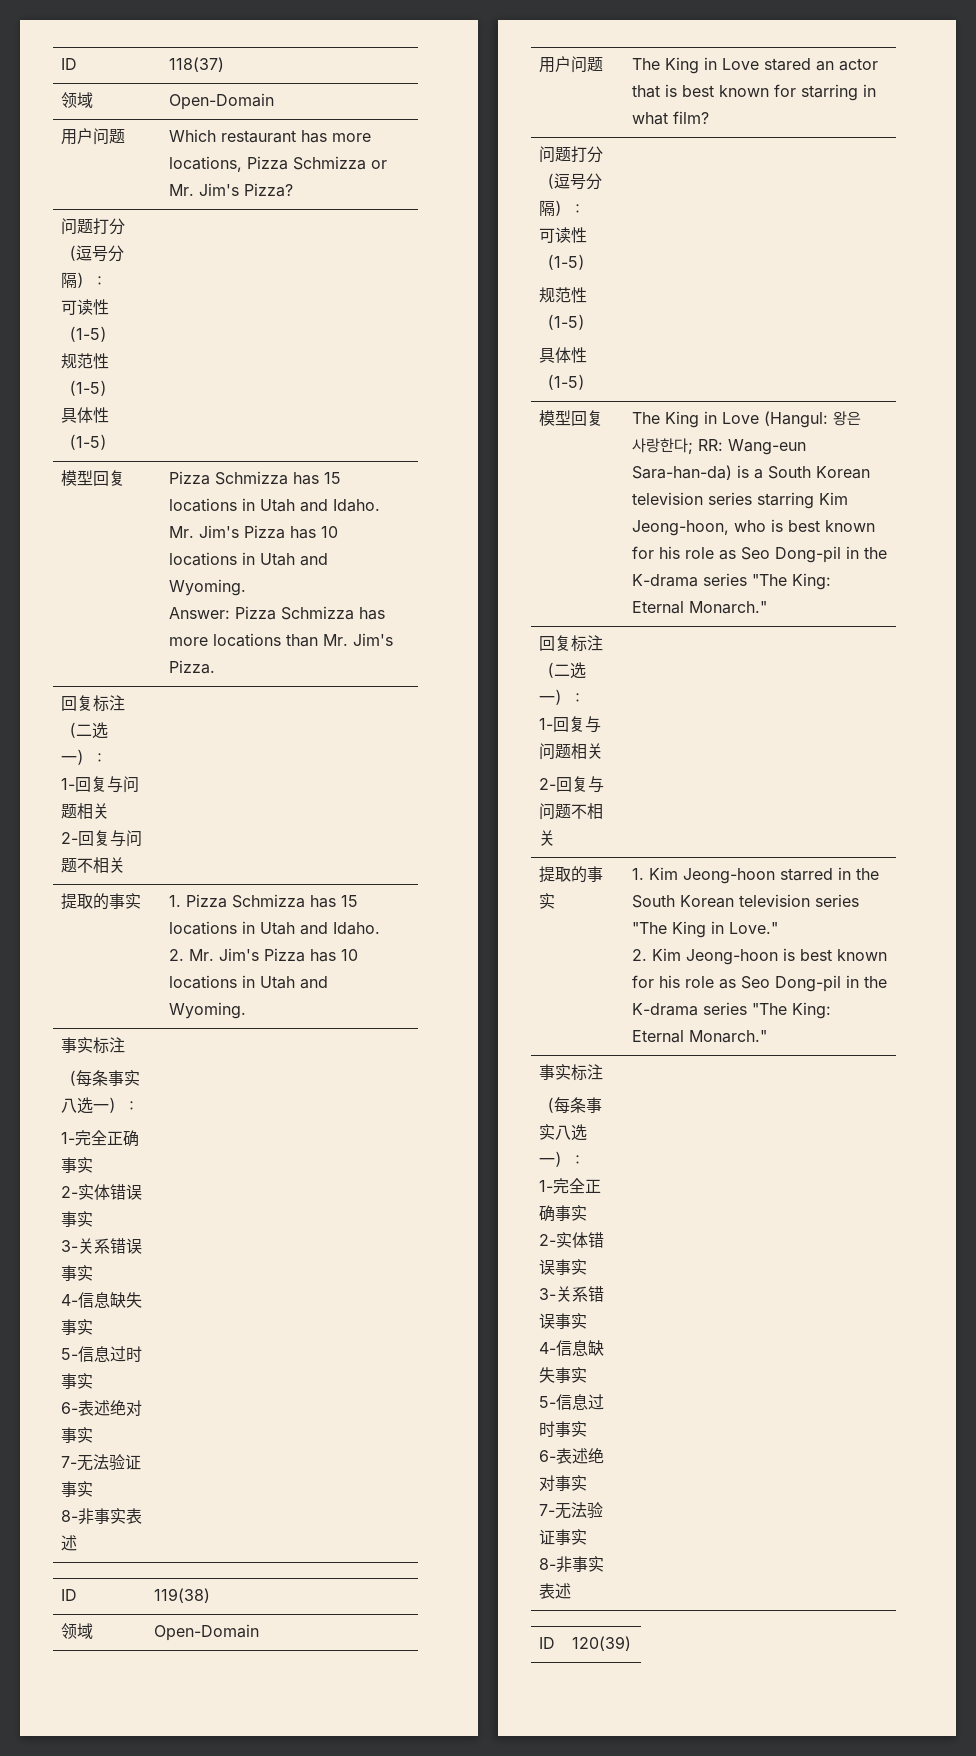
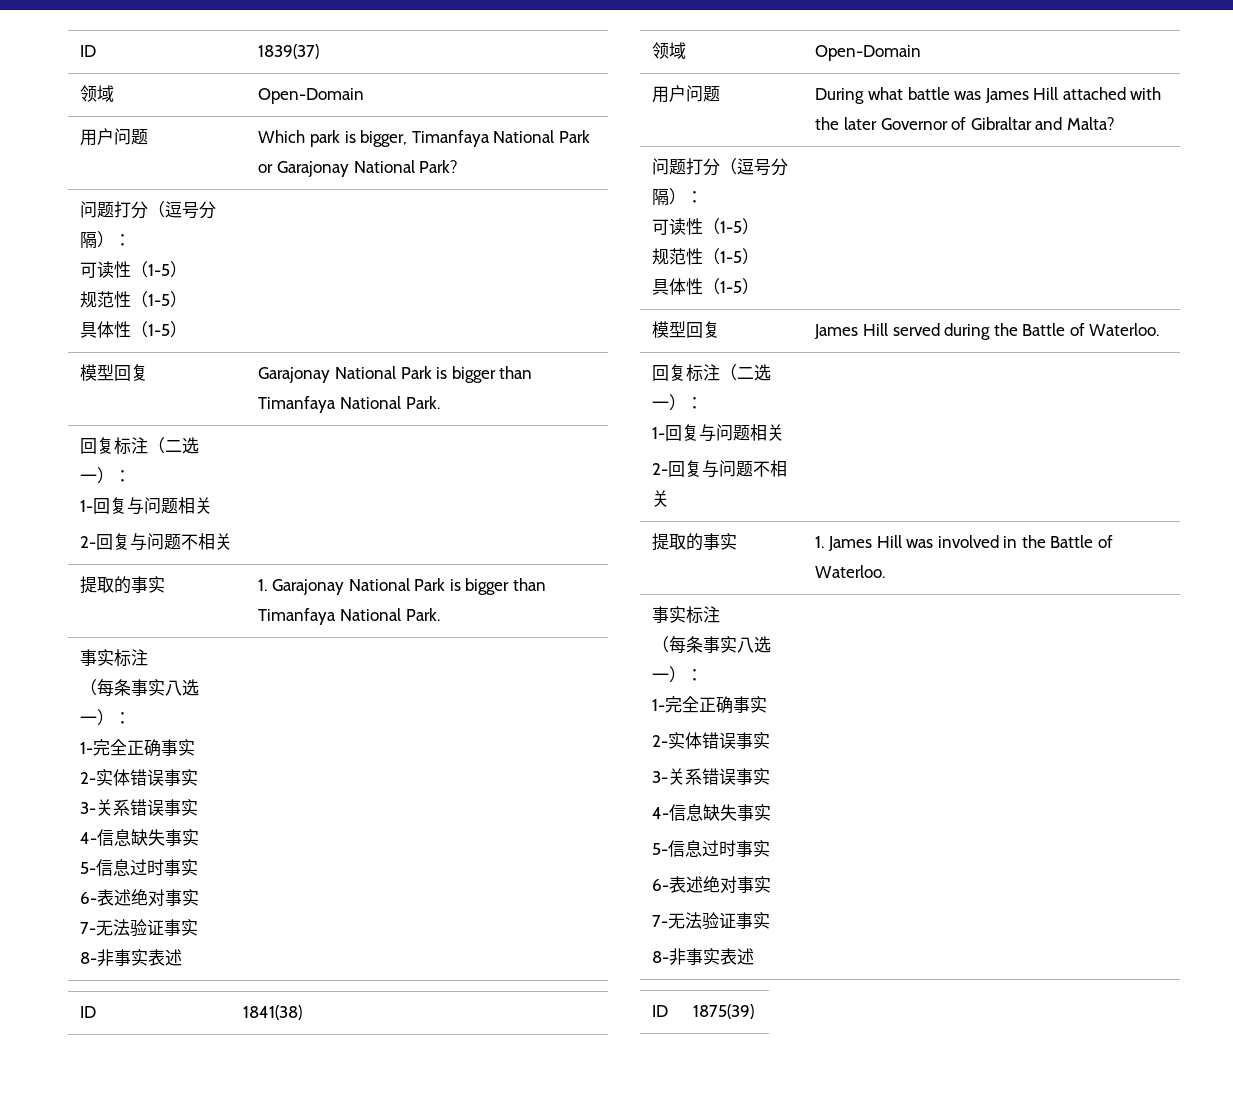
[61,58,78,70] [169,57,225,72] ID | 118(37) -> [80,45,97,57] [258,44,320,59] ID | 1839(37)
[221,130,372,143] [169,156,388,172] [169,183,294,197] restaurant has more locations, Pizza Schmizza or Mr. Jim's Pizza? -> [309,130,590,147] [258,160,459,177] park is bigger, Timanfaya National Park or Garajonay National Park?
[169,471,342,485] [169,498,381,512] [169,525,339,539] [169,552,329,566] [169,579,247,596] [169,606,386,620] [169,633,394,647] [169,660,216,674] Pizza Schmizza has 15 locations in Utah and Idaho. Mr. Jim's Pizza has 10 locations in Utah and Wyoming. // Answer: Pizza Schmizza has more locations than Mr. Jim's Pizza. -> [258,366,533,383] [258,396,440,413] Garajonay National Park is bigger than Timanfaya National Park.
[186,894,359,908] [169,921,381,935] [169,948,359,962] [169,975,329,989] [169,1002,247,1019] Pizza Schmizza has 15 locations in Utah and Idaho. // 2. Mr. Jim's Pizza has 10 locations in Utah and Wyoming. -> [271,578,546,595] [258,608,440,625] Garajonay National Park is bigger than Timanfaya National Park.
[154,1588,211,1603] [61,1623,94,1639] [154,1624,260,1641] [539,56,604,73] [632,57,879,74] [632,84,877,101] [632,111,710,125] 119(38) // 领域 | Open-Domain // 用户问题 | The King in Love stared an actor that is best known for starring in what film? -> [243,1005,303,1020] [652,42,687,59] [815,45,922,61] [652,85,721,103] [815,87,1162,104] [815,117,1115,130] 1841(38) // 领域 | Open-Domain // 用户问题 | During what battle was James Hill attached with the later Governor of Gibraltar and Malta?
[632,411,862,428] [632,438,807,455] [632,465,871,480] [632,492,849,509] [632,519,876,536] [632,546,888,563] [632,573,832,590] [632,601,768,614] The King in Love (Hangul: 왕은 사랑한다; RR: Wang-eun Sara-han-da) is a South Korean television series starring Kim Jeong-hoon, who is best known for his role as Seo Dong-pil in the K-drama series "The King: Eternal Monarch." -> [814,323,1160,340] James Hill served during the Battle of Waterloo.
[649,867,880,884] [632,894,860,908] [632,921,779,938] [632,948,888,965] [632,975,888,992] [632,1002,832,1019] [632,1030,768,1043] Kim Jeong-hoon starred in the South Korean television series "The King in Love." // 2. Kim Jeong-hoon is best known for his role as Seo Dong-pil in the K-drama series "The King: Eternal Monarch." -> [827,535,1114,551] [815,565,886,578] James Hill was involved in the Battle of Waterloo.
[572,1636,632,1651] 120(39) -> [693,1004,755,1019] 1875(39)

